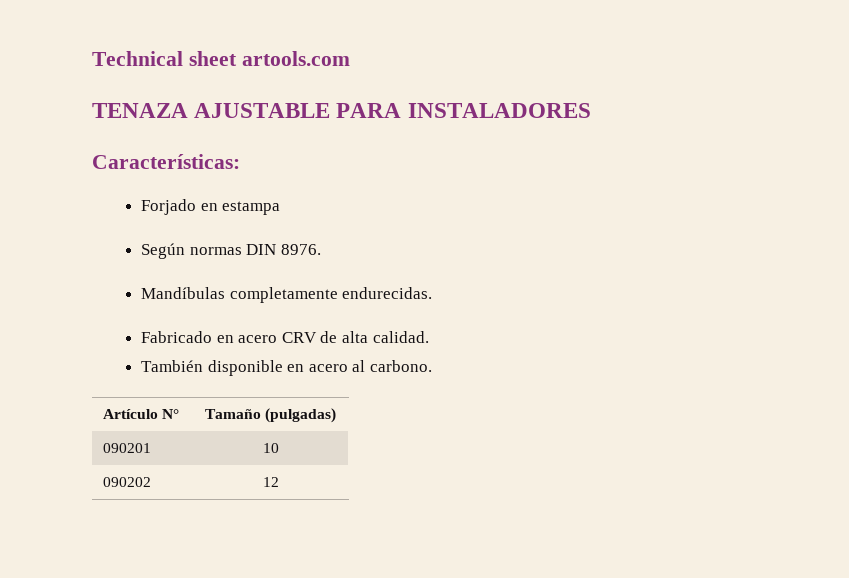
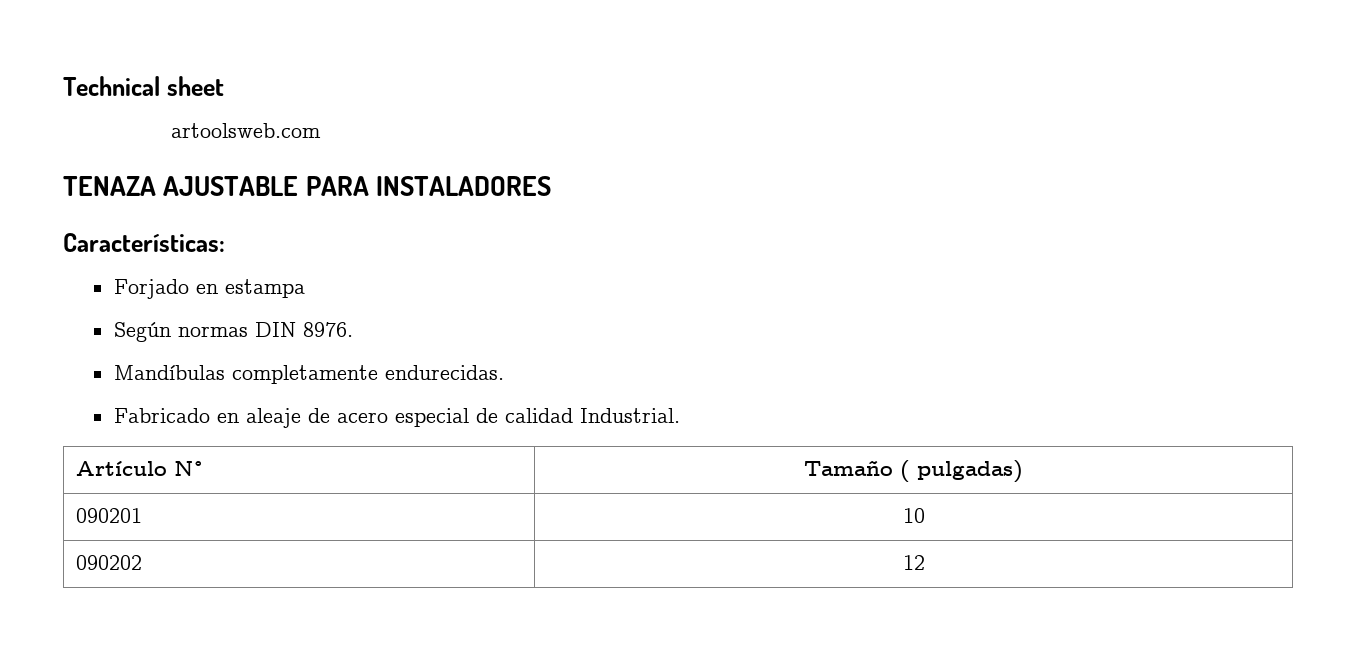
[241,51,350,66] artools.com -> [171,123,322,138] // artoolsweb.com
[238,331,429,343] [141,360,433,376] acero CRV de alta calidad. // También disponible en acero al carbono. -> [245,408,680,428] aleaje de acero especial de calidad Industrial.
[265,408,337,423] (pulgadas) -> [900,460,1023,483] ( pulgadas)

